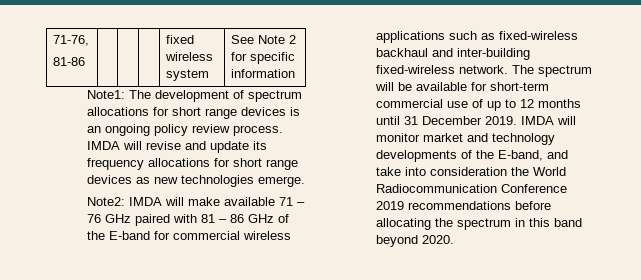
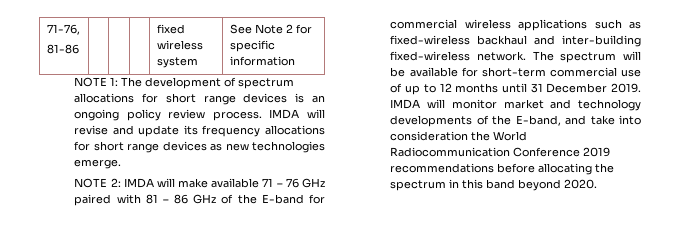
[87,90,126,99] Note1: -> [74,77,119,87] NOTE 1:
[87,197,126,206] Note2: -> [74,178,121,188] NOTE 2:

